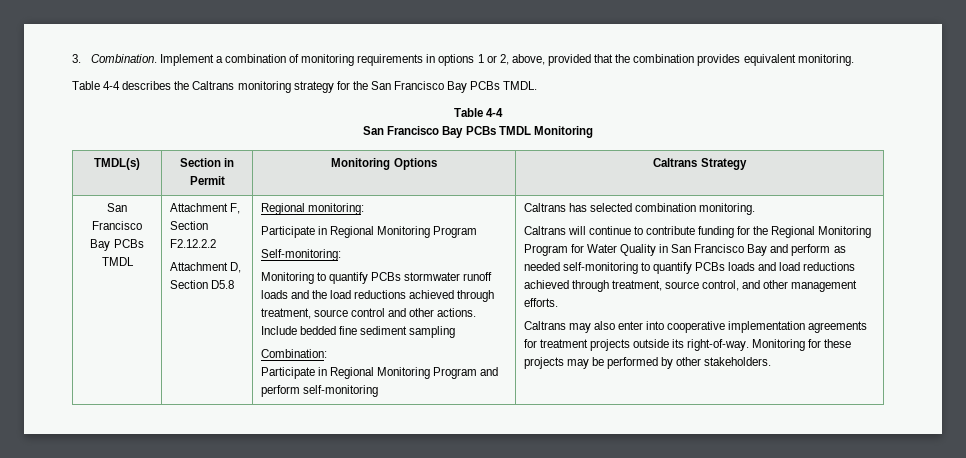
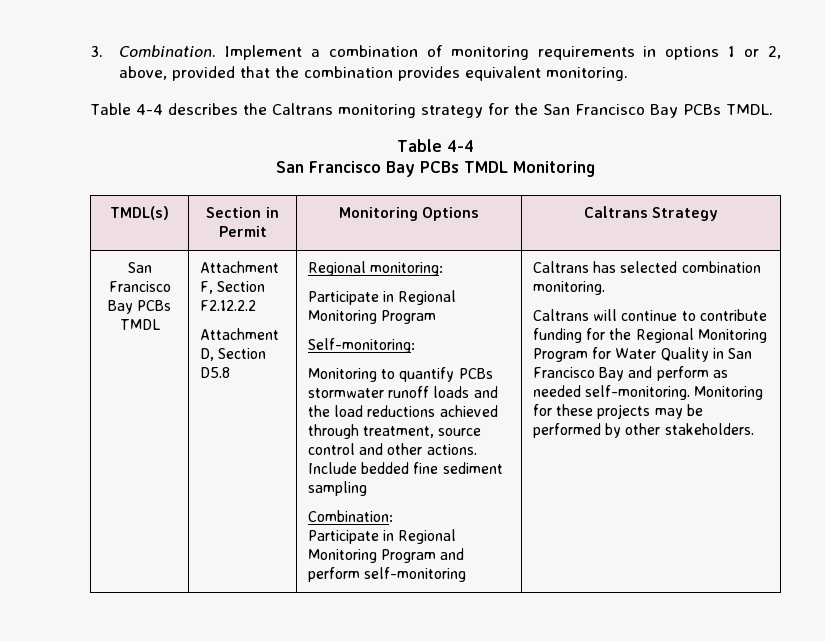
[562,262,856,274] [523,280,858,292] [523,298,558,307] [523,321,868,333] [523,339,750,351] self-monitoring to quantify PCBs loads and load reductions achieved through treatment, source control, and other management efforts. // Caltrans may also enter into cooperative implementation agreements for treatment projects outside its right-of-way. -> [585,385,691,400] self-monitoring.

